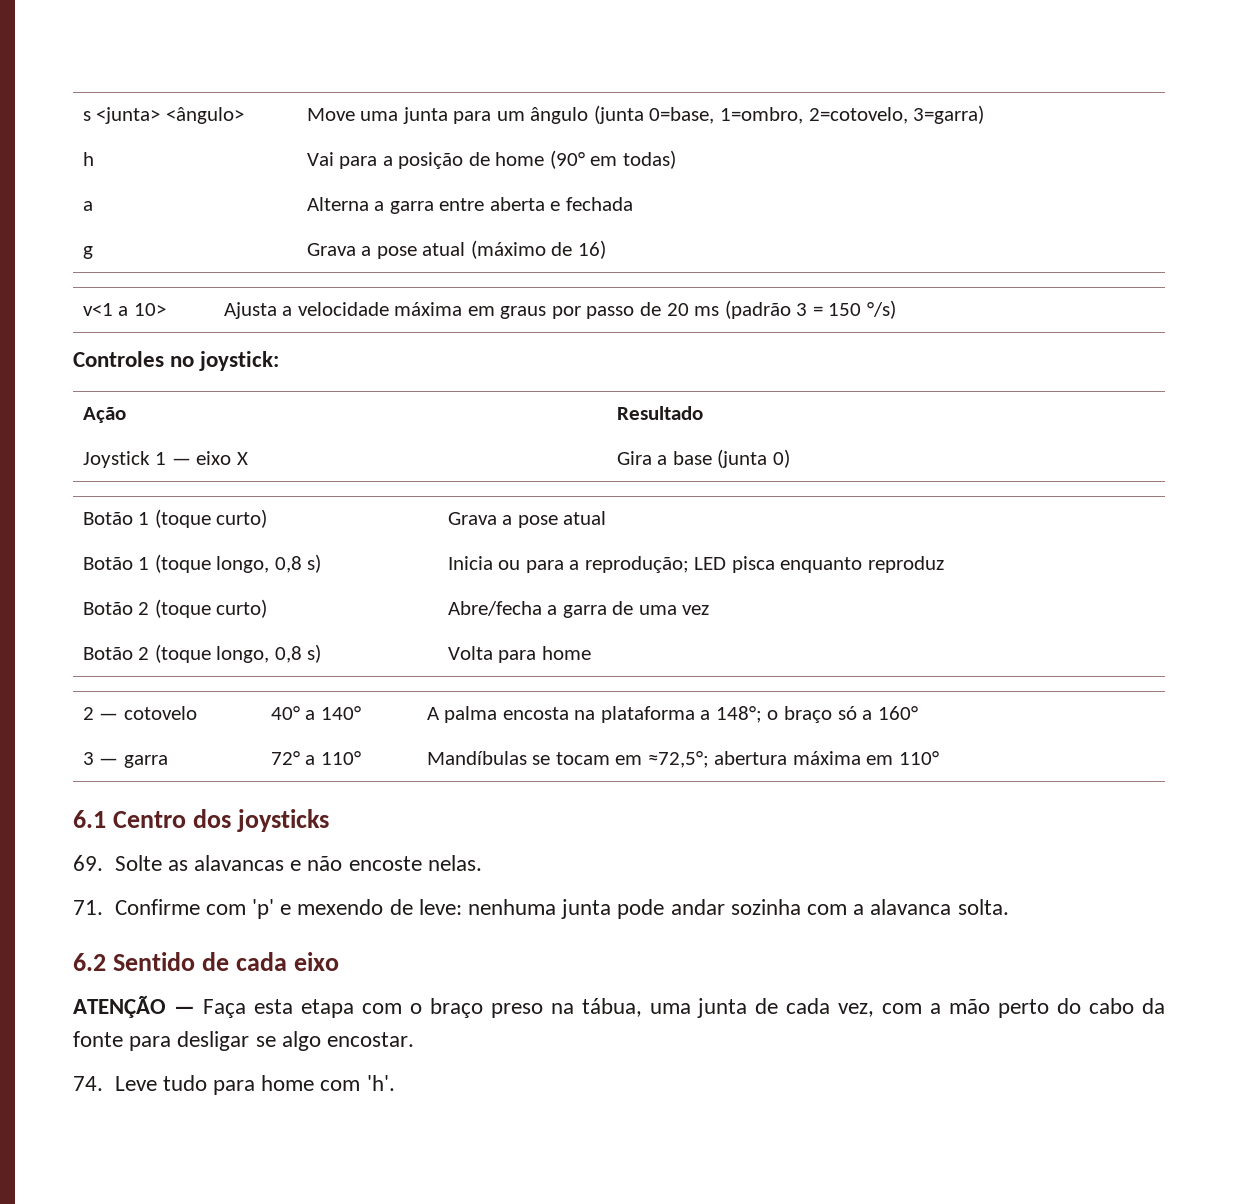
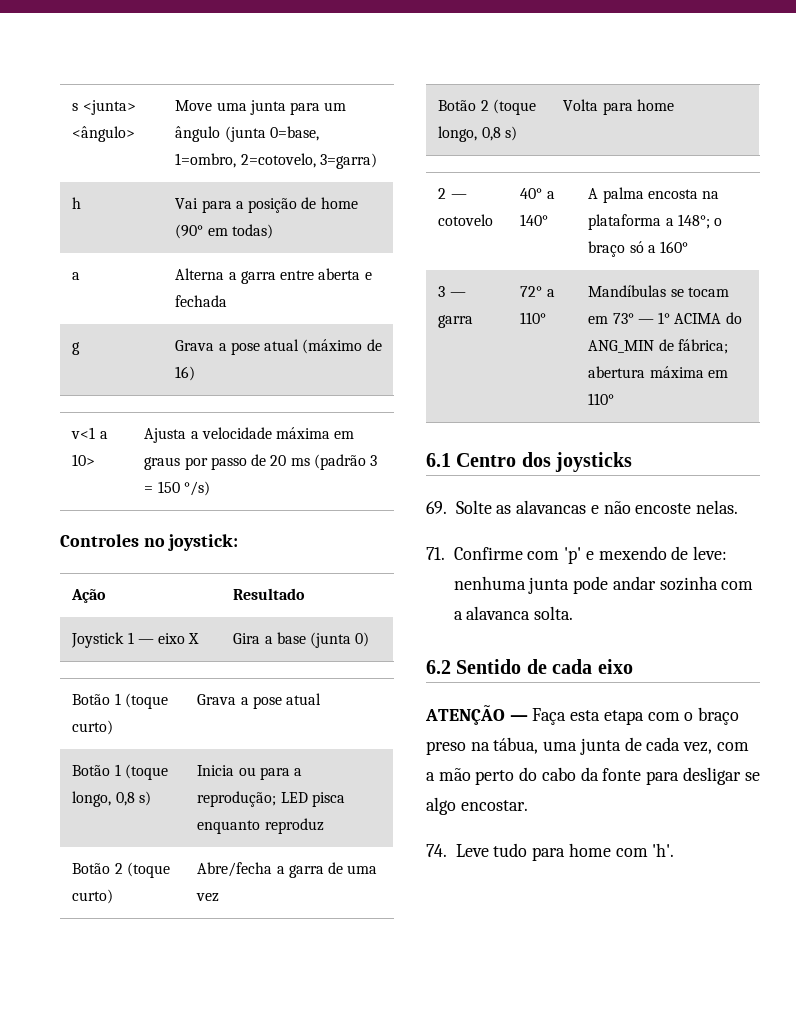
[647,751,709,768] ≈72,5°; -> [612,312,742,324] [588,339,728,354] 73° — 1° ACIMA do ANG_MIN de fábrica;

